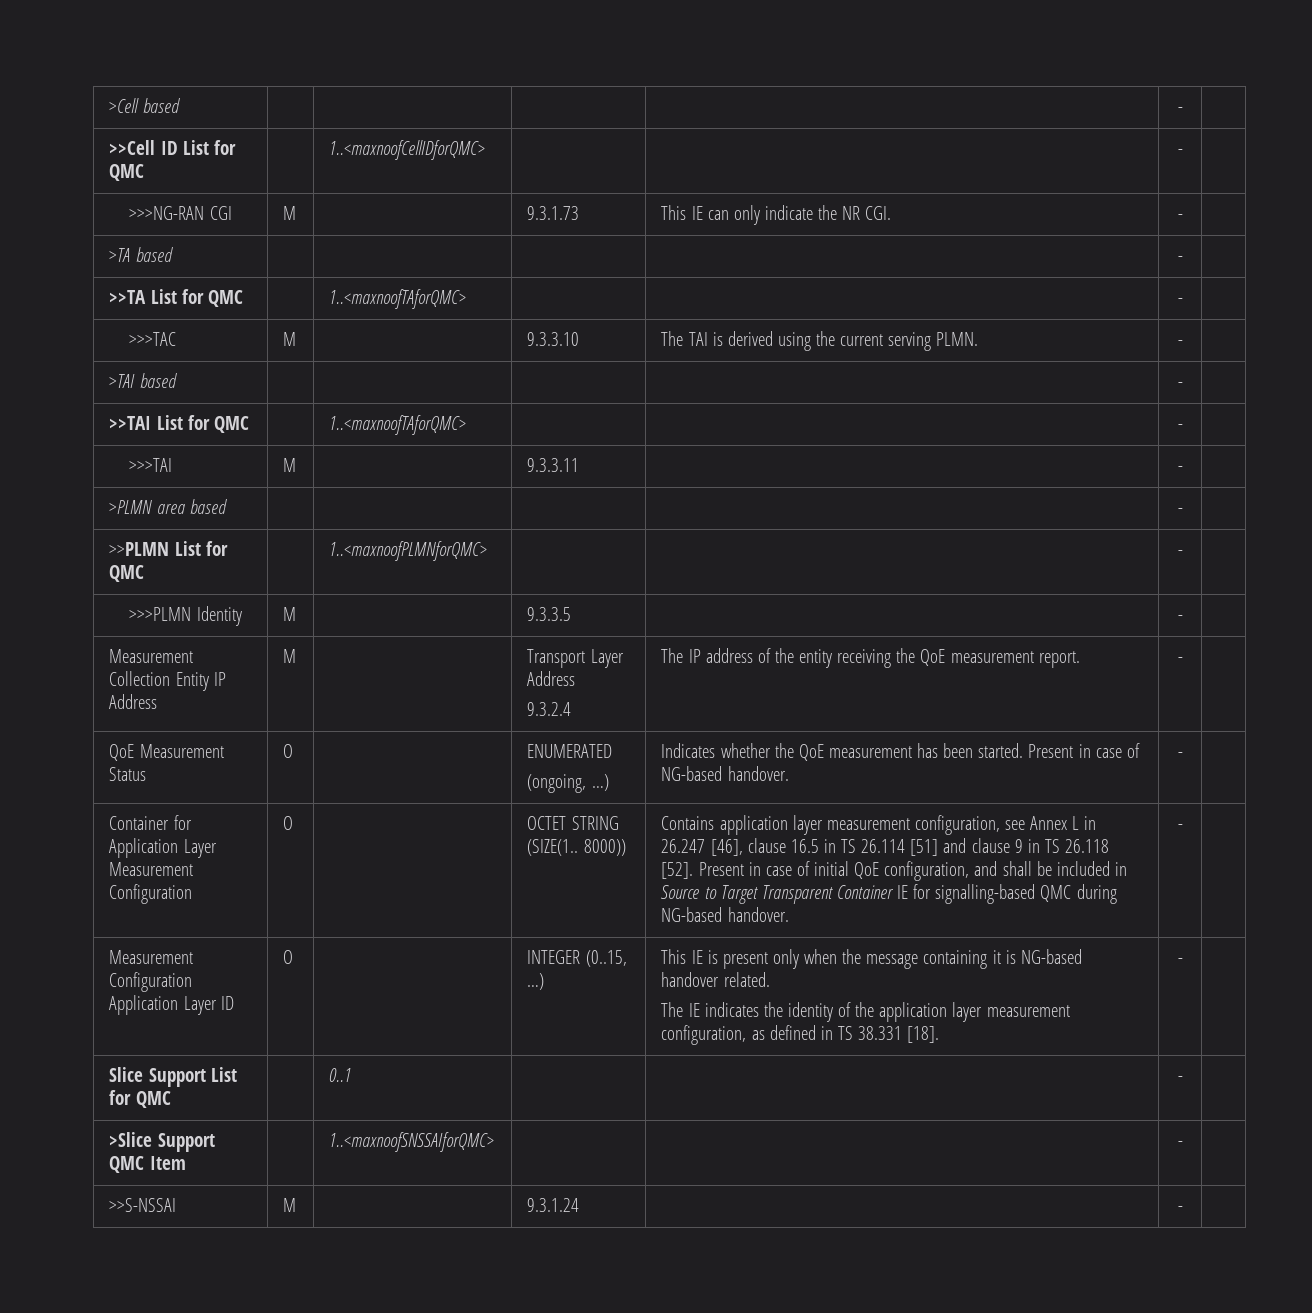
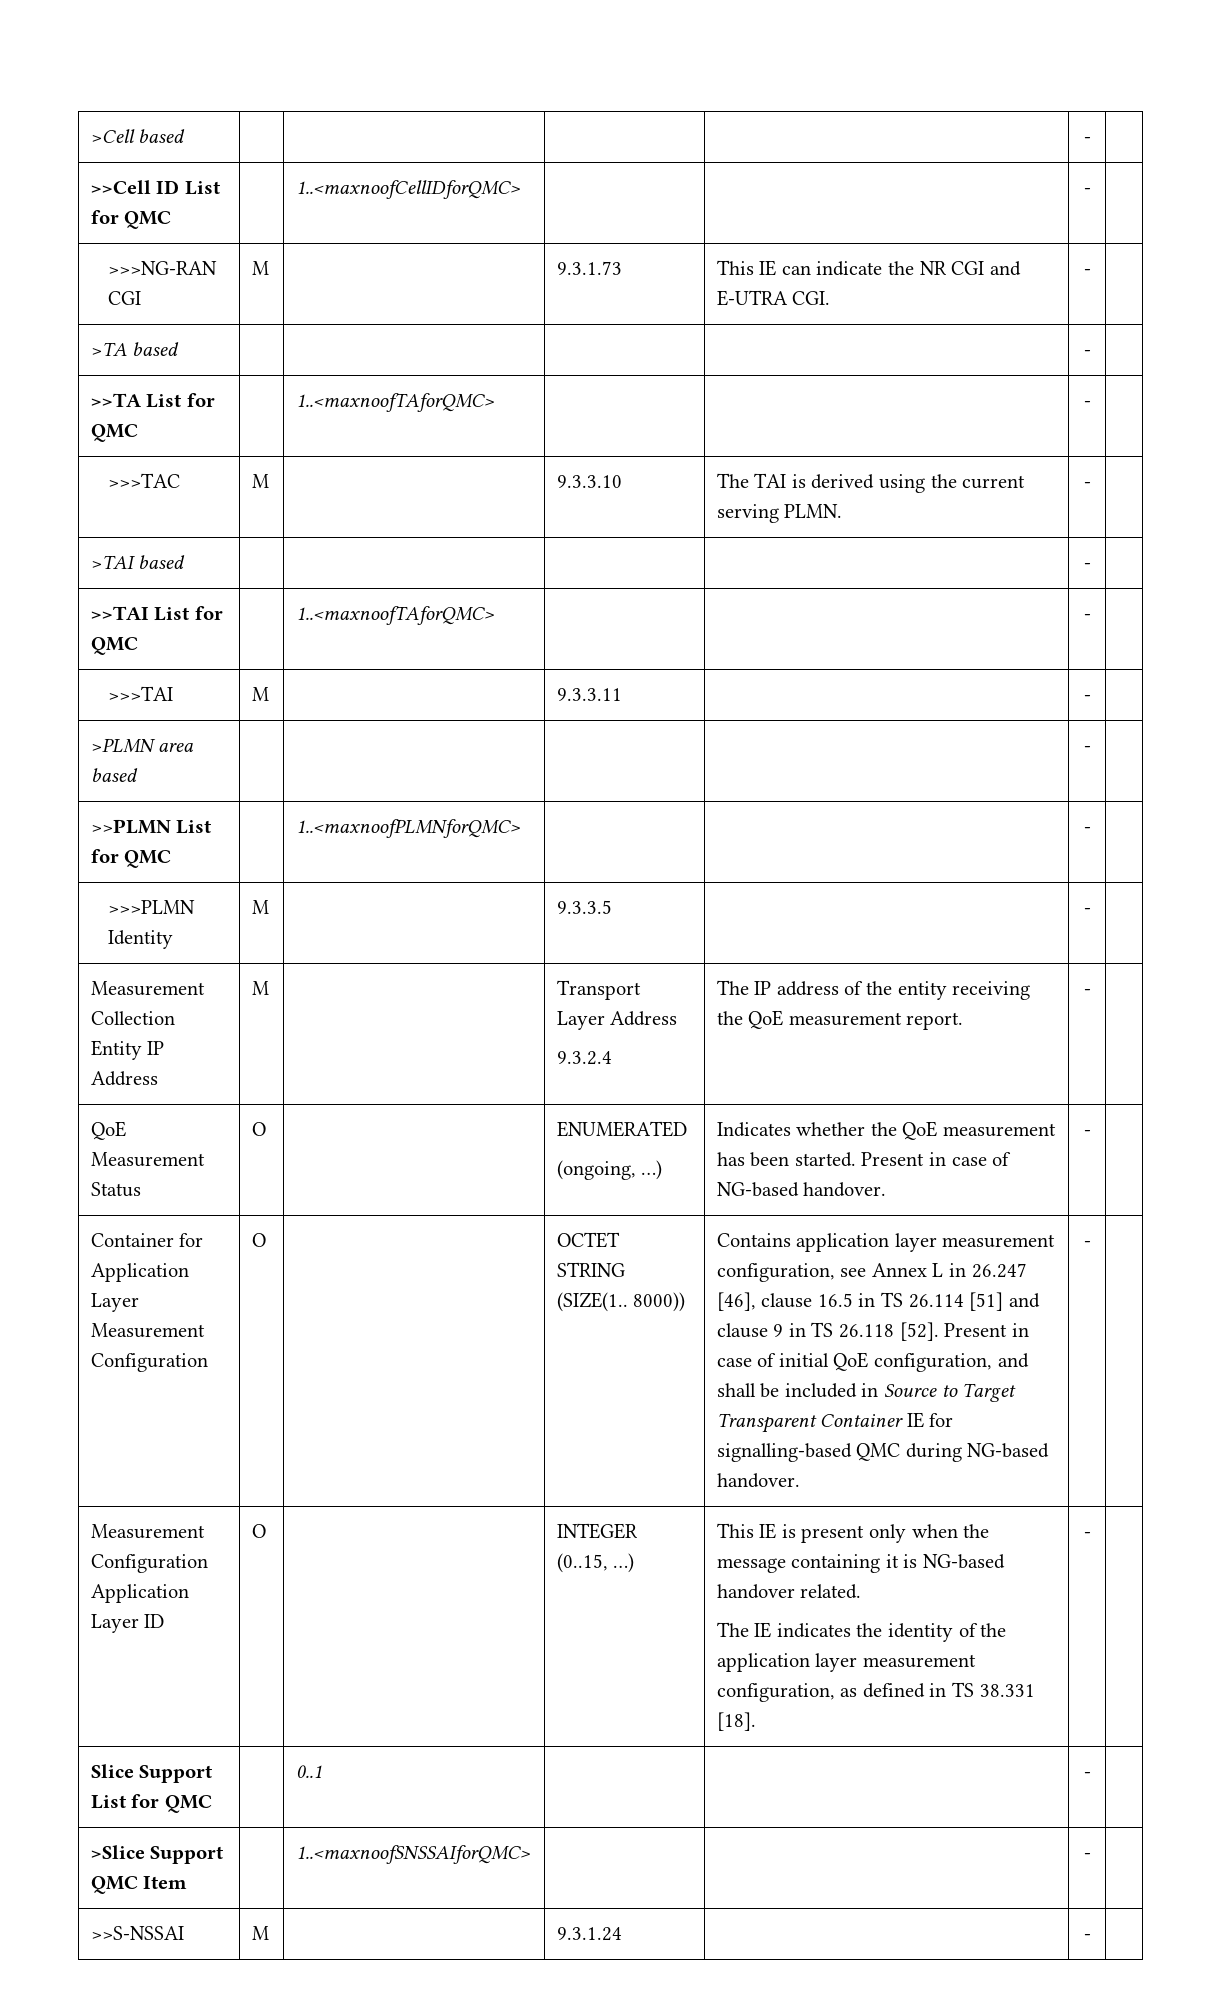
[733,205,760,225] only -> (811, 270) none
(861, 213) none -> [951,261,1021,276] [716,290,788,306] CGI and E-UTRA

